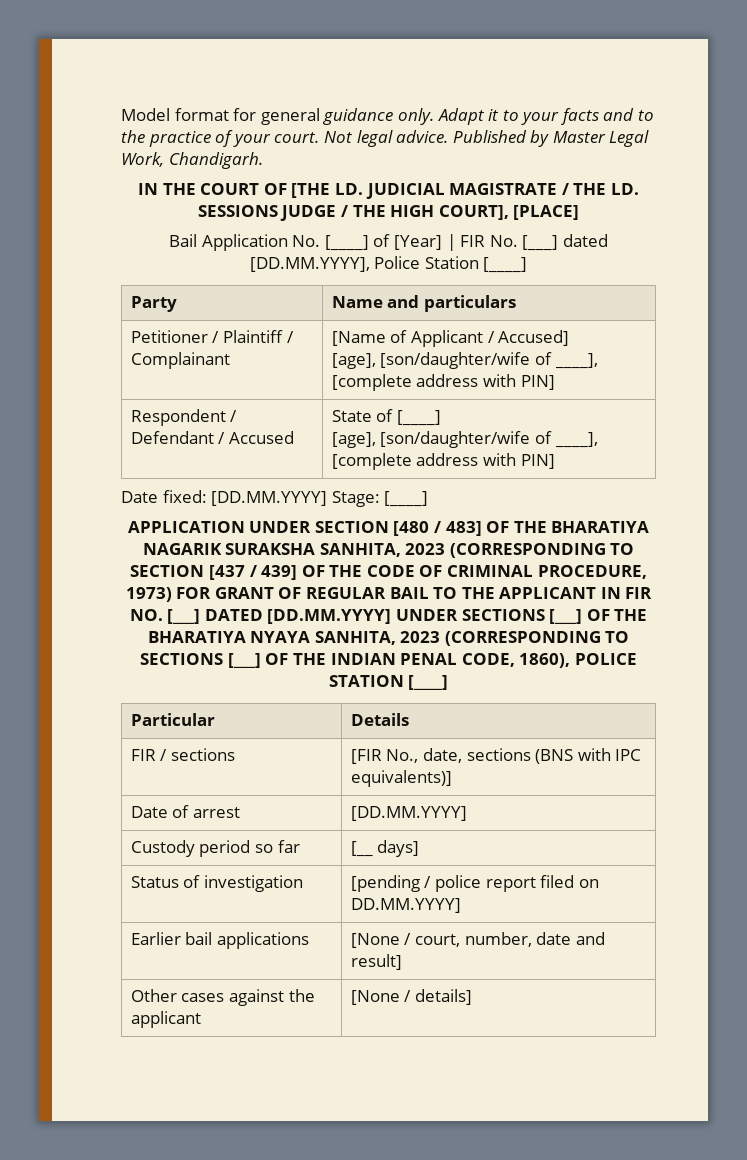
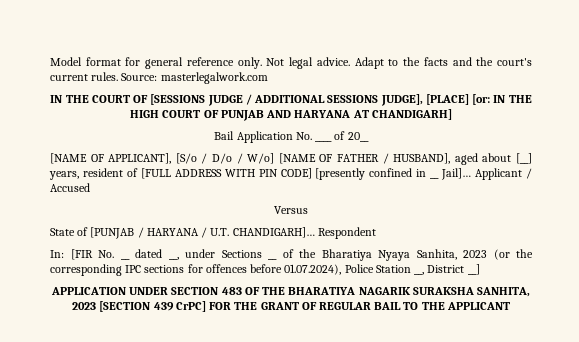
[322,108,655,125] [121,130,650,147] [121,152,263,169] [138,183,639,199] [197,205,580,221] [169,234,608,251] [249,256,528,273] [130,296,177,312] [331,295,517,312] [130,330,294,343] [130,352,230,369] [331,330,570,347] [331,352,598,369] [331,374,555,391] [130,409,238,426] [130,431,295,444] [331,409,442,426] [331,431,598,448] [331,453,555,470] [121,490,429,507] guidance only. Adapt it to your facts and to the practice of your court. Not legal advice. Published by Master Legal Work, Chandigarh. // IN THE COURT OF [THE LD. JUDICIAL MAGISTRATE / THE LD. SESSIONS JUDGE / THE HIGH COURT], [PLACE] // Bail Application No. [____] of [Year] | FIR No. [___] dated [DD.MM.YYYY], Police Station [____] // Party | Name and particulars // Petitioner / Plaintiff / Complainant | [Name of Applicant / Accused] // [age], [son/daughter/wife of ____], [complete address with PIN] // Respondent / Defendant / Accused | State of [____] // [age], [son/daughter/wife of ____], [complete address with PIN] // Date fixed: [DD.MM.YYYY] Stage: [____] -> [186,57,532,69] [50,72,268,84] [50,94,532,106] [130,109,452,121] [214,131,312,143] [315,140,333,142] [334,131,369,142] [50,153,533,165] [49,168,427,180] [430,168,533,180] [50,183,90,192] [274,206,308,214] [50,227,376,239] [50,249,114,260] [120,258,130,260] [135,249,262,260] [268,258,277,260] [282,249,533,261] [50,264,480,276] reference only. Not legal advice. Adapt to the facts and the court's current rules. Source: masterlegalwork.com // IN THE COURT OF [SESSIONS JUDGE / ADDITIONAL SESSIONS JUDGE], [PLACE] [or: IN THE HIGH COURT OF PUNJAB AND HARYANA AT CHANDIGARH] // Bail Application No. ____ of 20__ // [NAME OF APPLICANT], [S/o / D/o / W/o] [NAME OF FATHER / HUSBAND], aged about [__] years, resident of [FULL ADDRESS WITH PIN CODE] [presently confined in __ Jail]… Applicant / Accused // Versus // State of [PUNJAB / HARYANA / U.T. CHANDIGARH]… Respondent // In: [FIR No. __ dated __, under Sections __ of the Bharatiya Nyaya Sanhita, 2023 (or the corresponding IPC sections for offences before 01.07.2024), Police Station __, District __]
[393,521,482,536] [480 / 483] -> [221,287,242,295] 483
[449,543,635,558] [130,565,647,580] [125,587,212,602] (CORRESPONDING TO SECTION [437 / 439] OF THE CODE OF CRIMINAL PROCEDURE, 1973) FOR -> [99,301,258,312] [SECTION 439 CrPC] FOR THE
[600,587,653,599] [129,609,648,624] [147,631,630,646] [140,653,637,668] [328,675,449,690] [130,713,215,726] [350,713,409,726] [130,748,236,761] [350,748,642,764] [350,770,452,787] [130,805,241,818] [350,806,467,821] [130,840,300,857] [350,840,420,857] [130,875,304,892] [350,875,599,892] [350,898,461,913] [130,932,310,949] [350,932,605,948] [350,954,402,970] [130,989,315,1006] [130,1011,201,1028] [350,989,473,1005] IN FIR NO. [___] DATED [DD.MM.YYYY] UNDER SECTIONS [___] OF THE BHARATIYA NYAYA SANHITA, 2023 (CORRESPONDING TO SECTIONS [___] OF THE INDIAN PENAL CODE, 1860), POLICE STATION [____] // Particular | Details // FIR / sections | [FIR No., date, sections (BNS with IPC equivalents)] // Date of arrest | [DD.MM.YYYY] // Custody period so far | [__ days] // Status of investigation | [pending / police report filed on DD.MM.YYYY] // Earlier bail applications | [None / court, number, date and result] // Other cases against the applicant | [None / details] -> (510, 306) none

